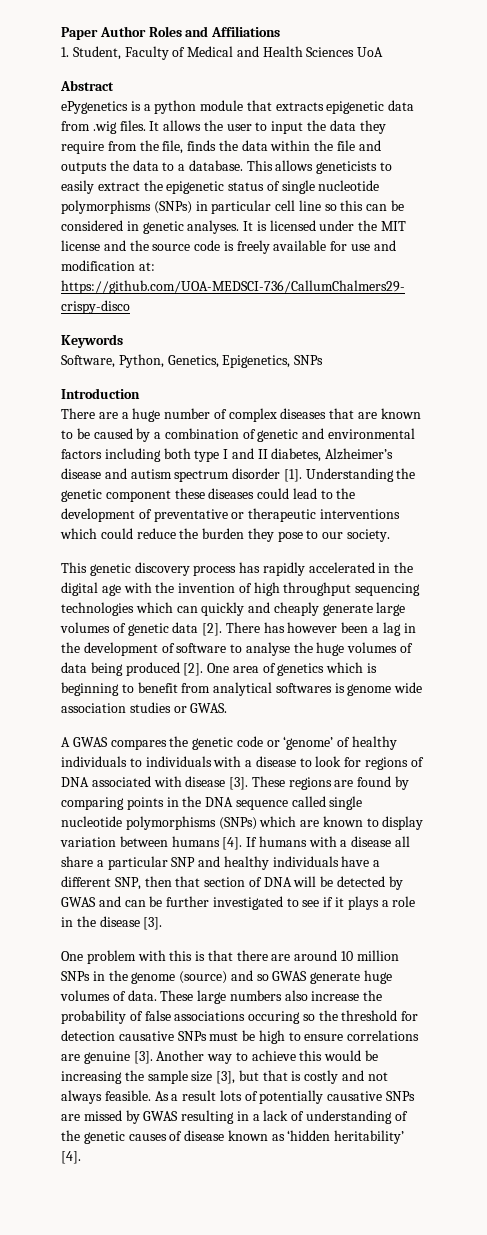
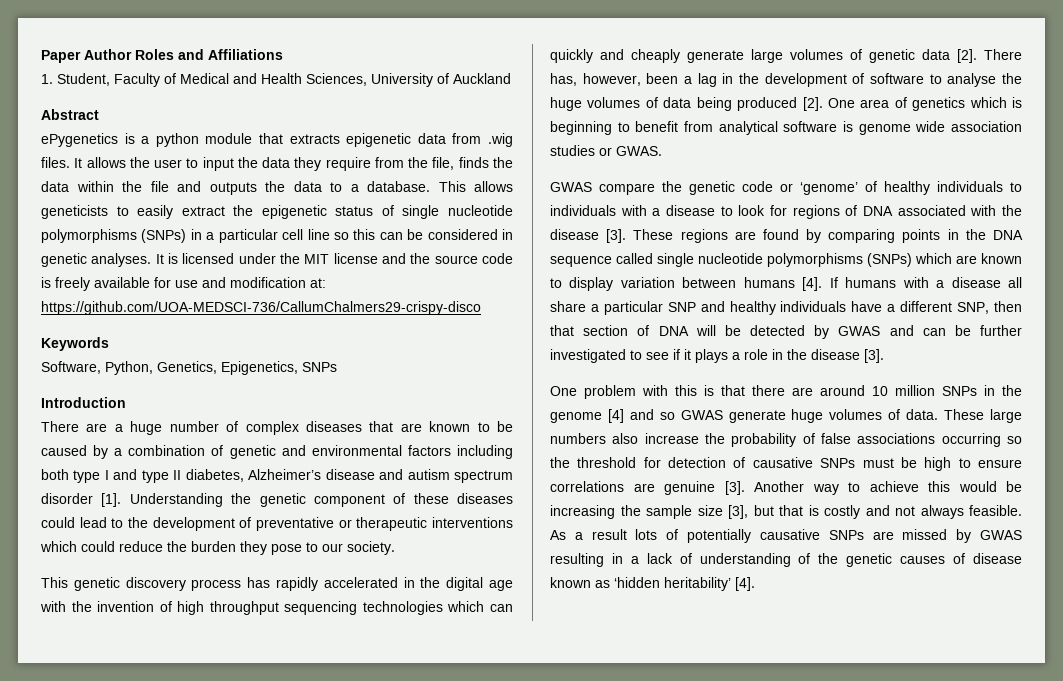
[306,47,384,57] Sciences UoA -> [306,73,511,87] Sciences, University of Auckland
(208, 206) none -> [206,232,215,240] a
(254, 453) none -> [141,470,169,483] type
(171, 496) none -> [393,493,406,504] of
[263,622,338,633] has however -> [550,73,641,86] has, however,
[275,683,332,693] softwares -> [783,121,838,132] software
[61,737,167,750] A GWAS compares -> [550,182,655,195] GWAS compare
(182, 781) none -> [1002,205,1022,216] the
[179,971,228,984] (source) -> [607,409,624,423] [4]
[248,1011,301,1024] occuring -> [941,433,1001,447] occurring
(115, 1035) none -> [733,457,746,468] of

